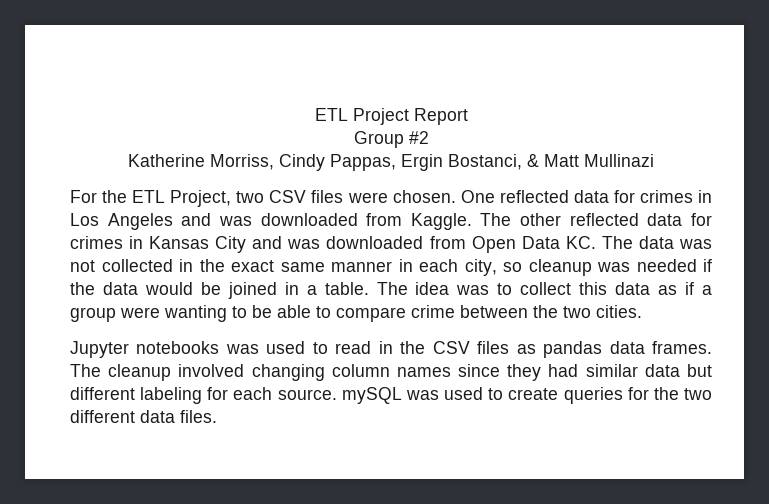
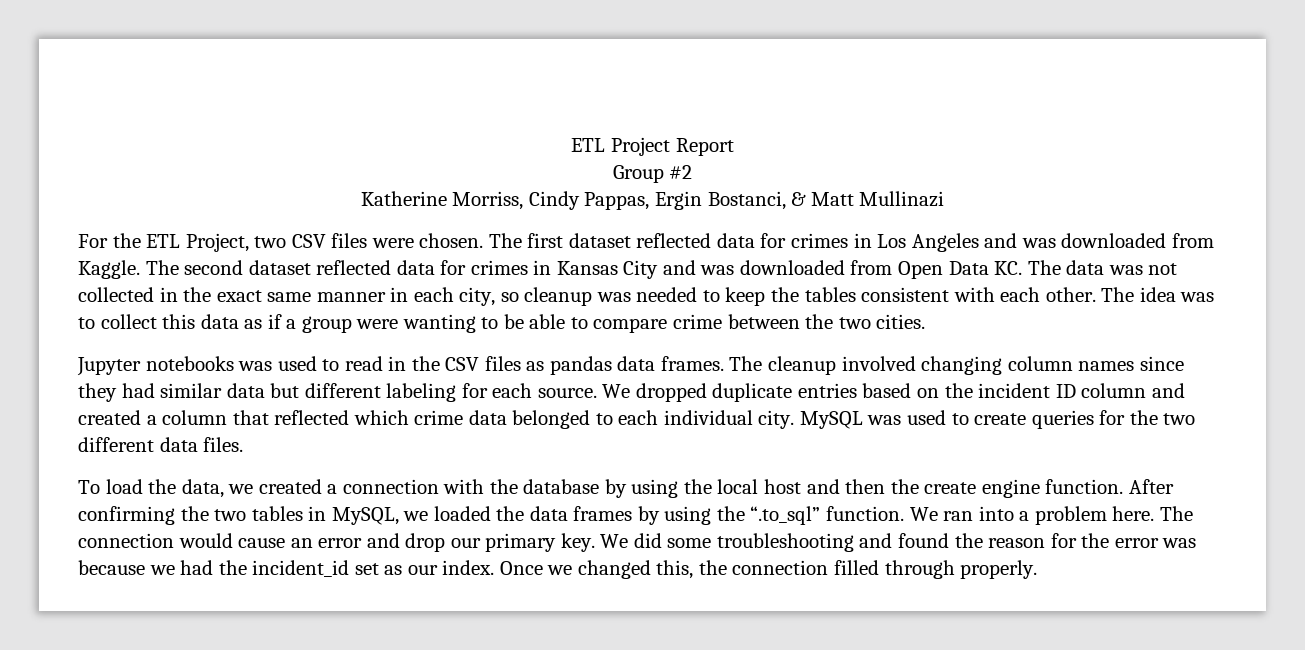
[460,190,495,203] One -> [488,233,631,248] The first dataset
[520,213,562,226] other -> [184,260,311,275] second dataset
[703,259,712,272] [70,282,369,299] if the data would be joined in a table. -> [702,287,1096,306] to keep the tables consistent with each other.
[341,387,402,404] mySQL -> [602,383,1185,402] [78,410,863,429] We dropped duplicate entries based on the incident ID column and created a column that reflected which crime data belonged to each individual city. MySQL
(217, 416) none -> [78,479,1174,498] [78,506,1193,525] [78,533,1197,552] [78,560,1038,579] // To load the data, we created a connection with the database by using the local host and then the create engine function. After confirming the two tables in MySQL, we loaded the data frames by using the “.to_sql” function. We ran into a problem here. The connection would cause an error and drop our primary key. We did some troubleshooting and found the reason for the error was because we had the incident_id set as our index. Once we changed this, the connection filled through properly.

